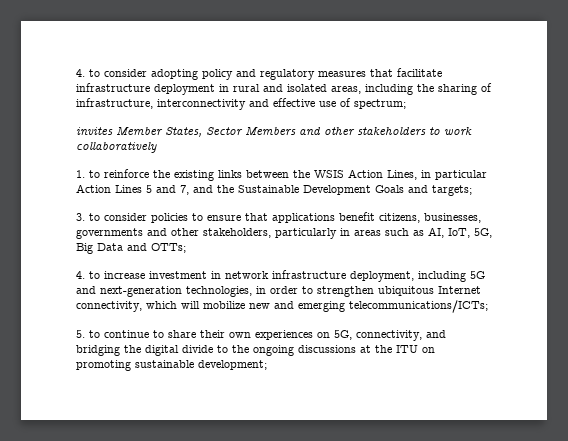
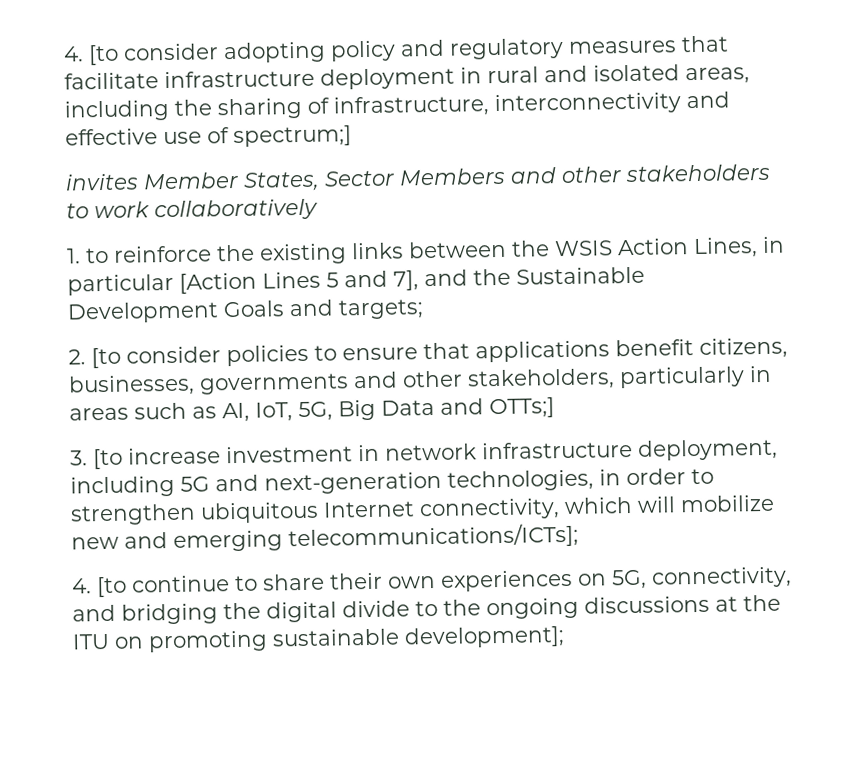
[76,69,100,77] 4. to -> [63,44,119,66] 4. [to
[354,99,406,109] spectrum; -> [233,125,352,148] spectrum;]
[76,184,111,193] Action -> [179,272,257,294] [Action
[180,185,189,195] 7, -> [393,270,419,291] 7],
[76,213,100,221] 3. to -> [68,347,121,369] 2. [to
[151,243,186,253] [76,271,100,279] OTTs; // 4. to -> [489,397,555,419] [70,448,123,470] OTTs;] // 3. [to
[349,300,488,313] [76,330,100,338] telecommunications/ICTs; // 5. to -> [288,522,579,551] [71,576,127,598] telecommunications/ICTs]; // 4. [to
[198,360,267,370] development; -> [404,626,565,649] development];

